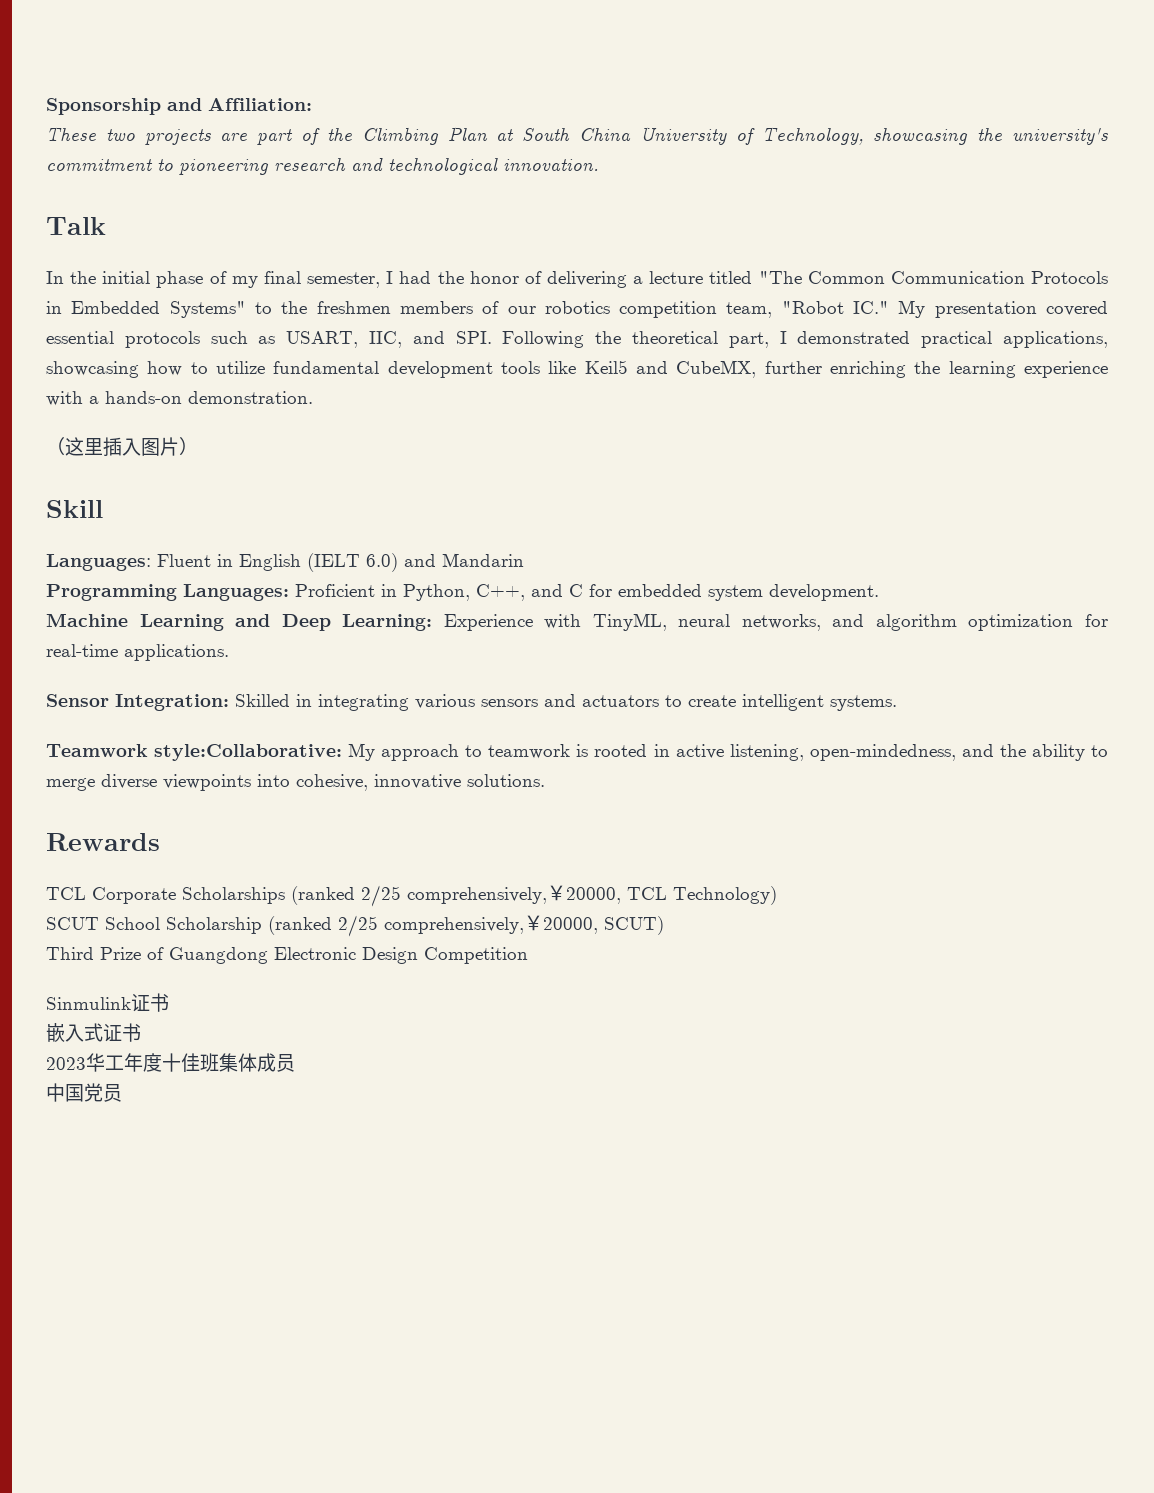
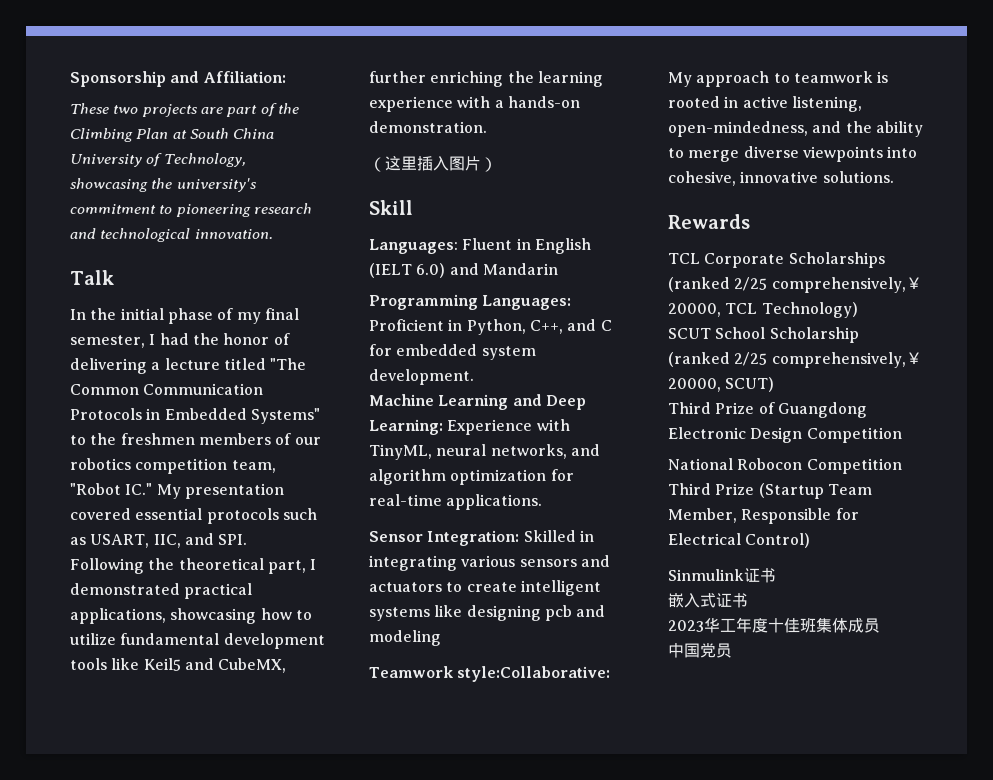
[830,695,897,711] systems. -> [369,605,606,621] [369,630,441,646] systems like designing pcb and modeling
(528, 955) none -> [668,458,902,474] [668,483,872,499] [668,508,859,524] [668,533,811,548] // National Robocon Competition Third Prize (Startup Team Member, Responsible for Electrical Control)

